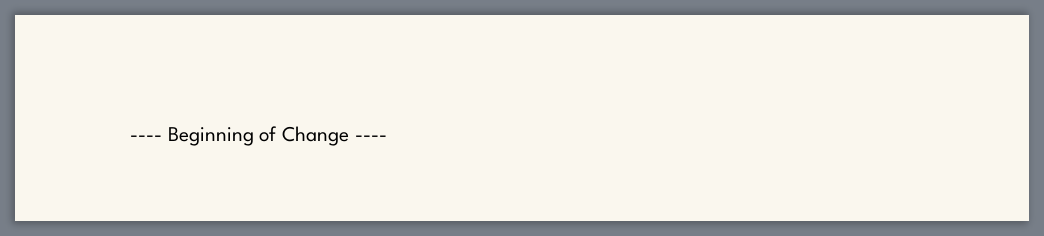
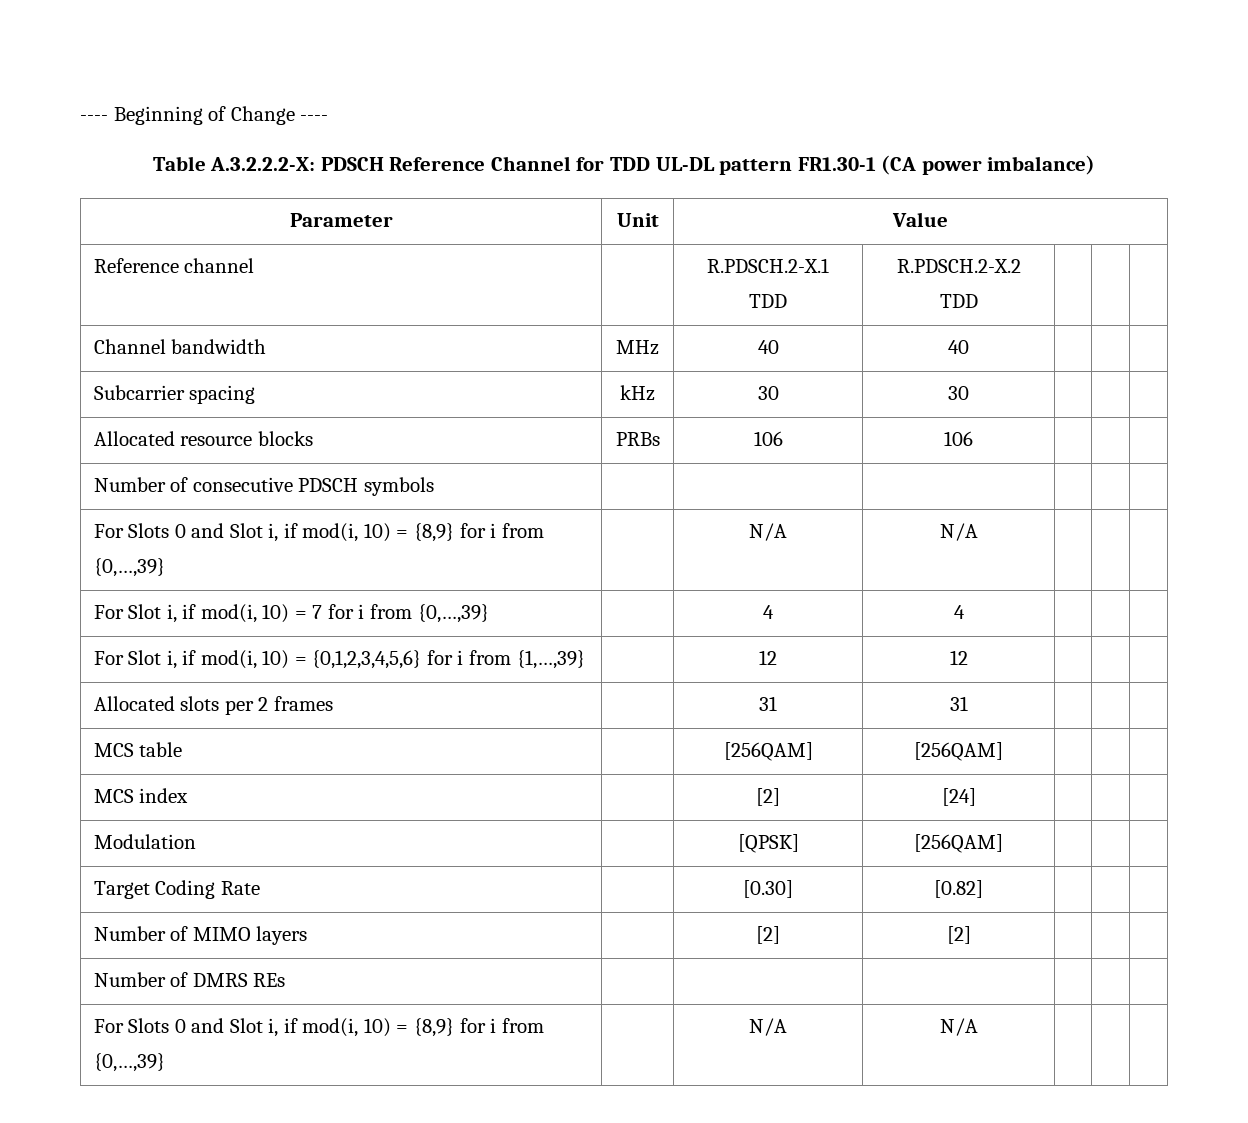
(387, 138) none -> [152,155,1096,175] [289,213,393,227] [616,213,659,227] [892,212,948,227] [93,258,255,273] [707,258,829,273] [749,294,787,308] [896,259,1021,273] [939,294,978,308] [93,339,267,354] [616,340,659,355] [757,340,779,354] [948,340,969,354] [93,385,256,404] [620,385,655,401] [757,386,779,400] [948,386,969,400] [93,431,313,446] [615,432,660,446] [753,431,783,446] [944,431,973,446] [93,477,434,496] [93,523,544,542] [93,558,165,577] [749,523,787,541] [939,523,978,541] [93,604,489,623] [763,605,774,619] [953,605,965,619] [93,650,585,669] [759,650,777,665] [949,650,968,665] [93,696,333,715] [759,696,777,711] [949,696,968,711] [93,742,183,757] [723,742,813,761] [914,742,1003,761] [93,788,189,803] [756,788,780,806] [941,788,976,806] [93,834,196,849] [737,834,799,853] [914,834,1003,853] [93,880,260,899] [743,880,793,898] [934,880,983,898] [93,926,308,945] [756,926,780,944] [946,926,971,944] [93,972,286,987] [93,1018,544,1037] [93,1053,165,1072] [749,1018,787,1036] [939,1018,978,1036] // Table A.3.2.2.2-X: PDSCH Reference Channel for TDD UL-DL pattern FR1.30-1 (CA power imbalance) // Parameter | Unit | Value // Reference channel | | R.PDSCH.2-X.1 TDD | R.PDSCH.2-X.2 TDD | | | // Channel bandwidth | MHz | 40 | 40 | | | // Subcarrier spacing | kHz | 30 | 30 | | | // Allocated resource blocks | PRBs | 106 | 106 | | | // Number of consecutive PDSCH symbols | | | | | | // For Slots 0 and Slot i, if mod(i, 10) = {8,9} for i from {0,…,39} | | N/A | N/A | | | // For Slot i, if mod(i, 10) = 7 for i from {0,…,39} | | 4 | 4 | | | // For Slot i, if mod(i, 10) = {0,1,2,3,4,5,6} for i from {1,…,39} | | 12 | 12 | | | // Allocated slots per 2 frames | | 31 | 31 | | | // MCS table | | [256QAM] | [256QAM] | | | // MCS index | | [2] | [24] | | | // Modulation | | [QPSK] | [256QAM] | | | // Target Coding Rate | | [0.30] | [0.82] | | | // Number of MIMO layers | | [2] | [2] | | | // Number of DMRS REs | | | | | | // For Slots 0 and Slot i, if mod(i, 10) = {8,9} for i from {0,…,39} | | N/A | N/A | | |

